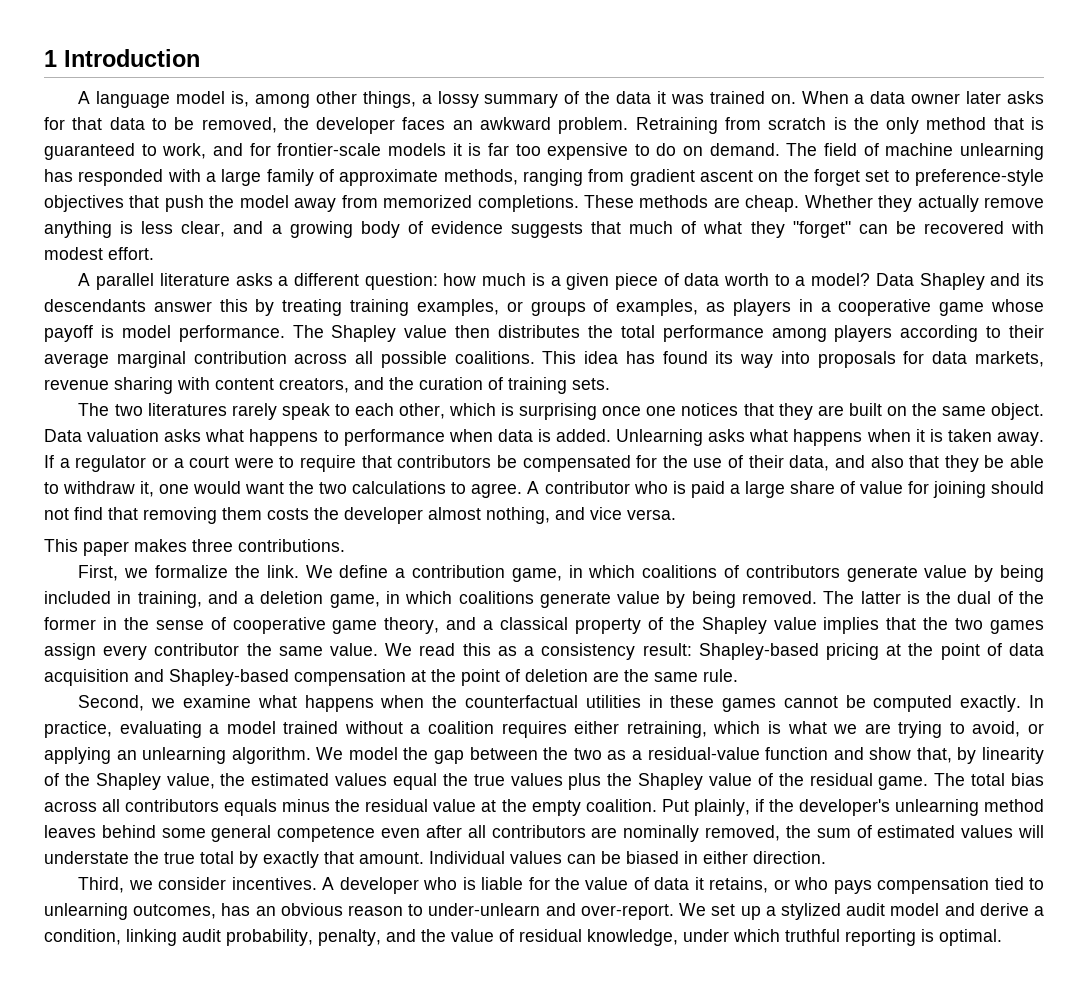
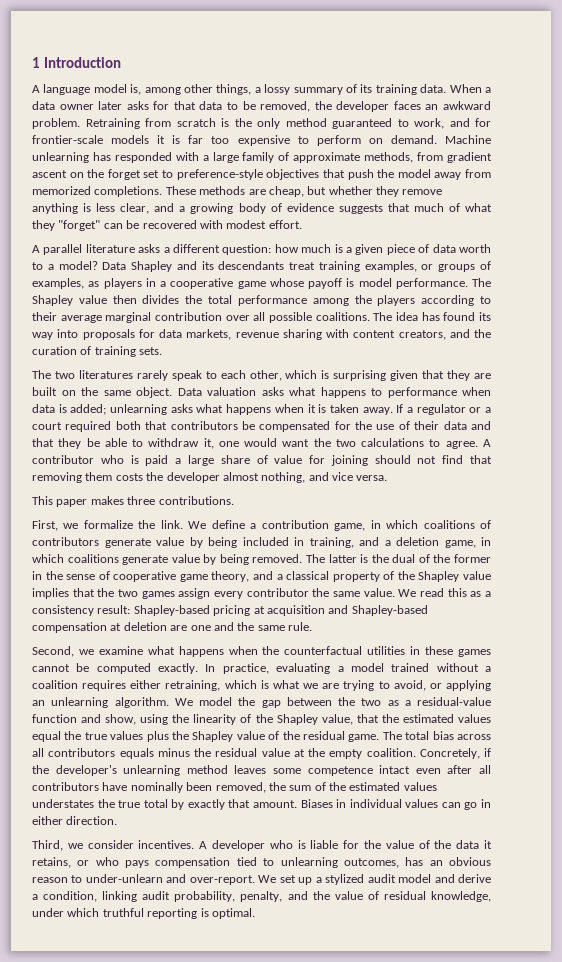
[585,91,796,104] the data it was trained on. -> [360,84,447,95] its training data.
[993,117,1044,130] that is -> (327, 122) none
[656,143,677,156] do -> [316,135,361,146] perform
[786,143,954,156] The field of machine -> [444,135,491,144] Machine
[523,169,583,186] ranging -> (414, 157) none
[745,195,979,212] cheap. Whether they actually -> [268,186,399,197] cheap, but whether they
[153,299,343,316] answer this by treating -> [289,262,316,270] treat
[498,325,580,338] distributes -> [142,295,180,304] divides
(827, 335) none -> [354,295,372,304] the
[294,353,348,364] across -> [225,315,250,321] over
[542,351,577,364] This -> [373,312,393,321] The
[602,403,739,416] once one notices -> [390,370,419,381] given
[556,429,704,446] added. Unlearning -> [70,404,168,415] added; unlearning
[233,455,356,472] were to require -> [65,421,141,432] required both
[789,455,904,471] data, and also -> [443,421,491,430] data and
[908,643,1044,660] the point of data -> (265, 610) none
[431,669,619,686] the point of deletion are -> [123,622,234,631] deletion are one and
[869,747,977,764] show that, by -> [105,714,190,725] show, using the
(215, 781) none -> [356,714,379,723] that
[661,799,750,816] Put plainly, -> [419,748,480,759] Concretely,
[101,825,376,842] behind some general competence -> [273,765,411,776] some competence intact
[591,825,700,842] are nominally -> [102,782,213,793] have nominally been
[877,825,1045,838] [44,851,129,864] estimated values will understate -> [329,782,437,791] [32,799,94,808] the estimated values understates
[429,851,679,864] Individual values can be biased -> [300,799,478,810] Biases in individual values can go
(649, 883) none -> [434,840,452,849] the

